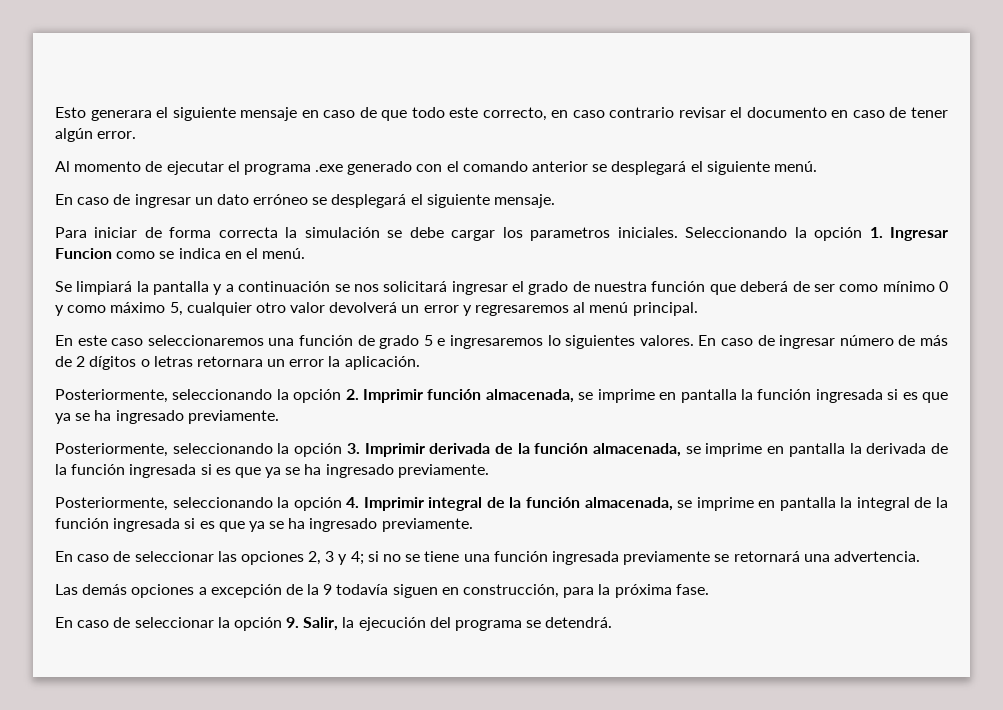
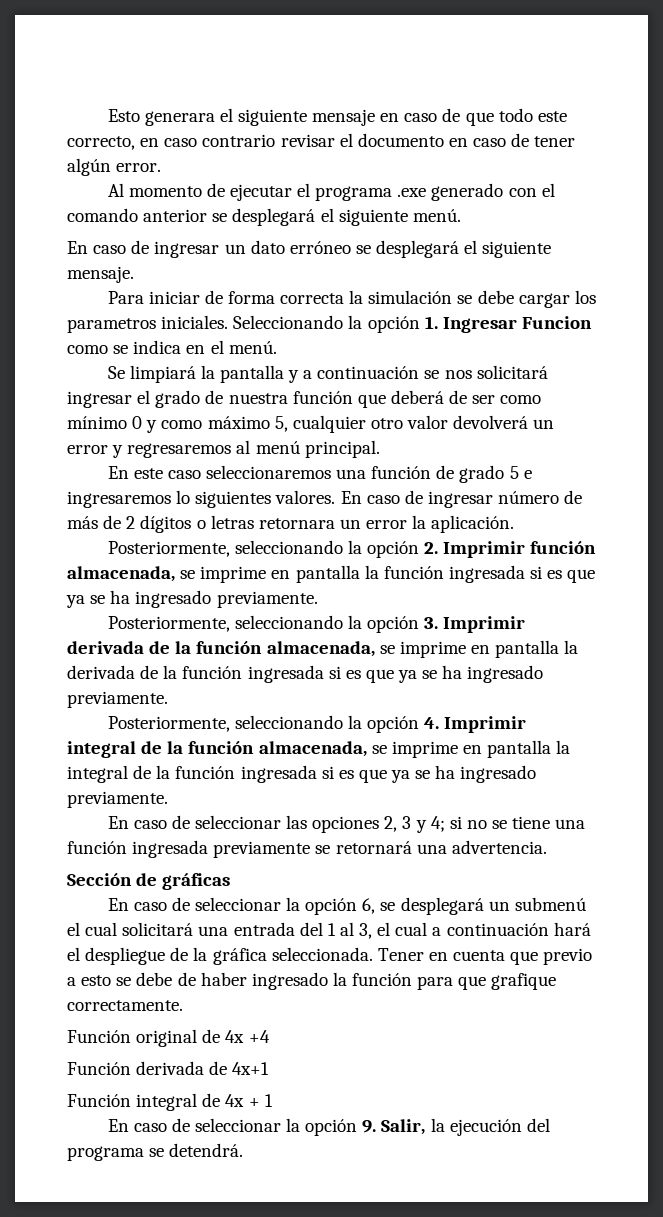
[55,584,709,598] Las demás opciones a excepción de la 9 todavía siguen en construcción, para la próxima fase. -> [67,873,231,890] [107,897,586,915] [67,922,591,939] [67,947,593,965] [67,972,557,990] [67,1000,183,1011] [67,1029,270,1047] [67,1061,270,1075] [67,1093,273,1111] Sección de gráficas // En caso de seleccionar la opción 6, se desplegará un submenú el cual solicitará una entrada del 1 al 3, el cual a continuación hará el despliegue de la gráfica seleccionada. Tener en cuenta que previo a esto se debe de haber ingresado la función para que grafique correctamente. // Función original de 4x +4 // Función derivada de 4x+1 // Función integral de 4x + 1

